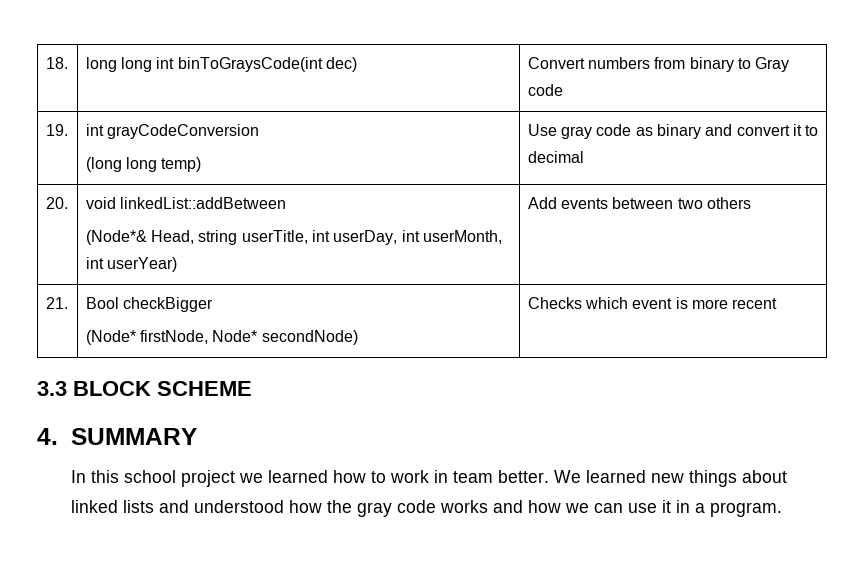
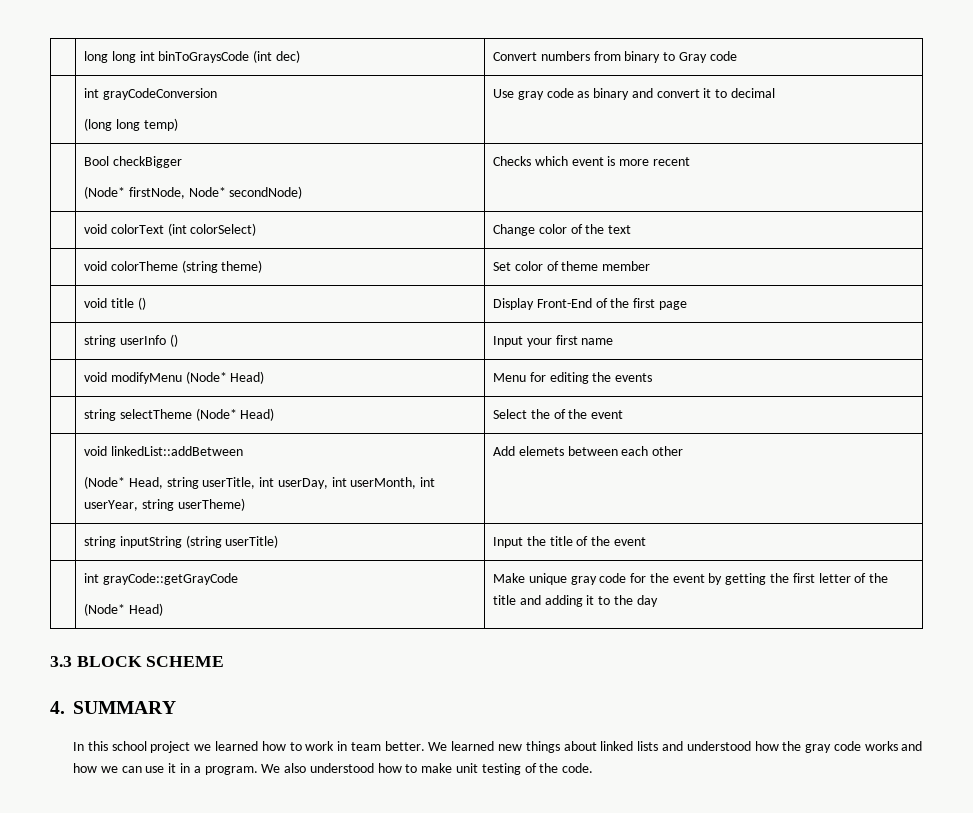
[45,57,68,69] 18. -> (84, 57) none
[177,57,323,72] binToGraysCode(int -> [158,50,273,63] binToGraysCode (int
[45,124,68,136] 19. -> (737, 56) none
[45,197,68,209] [85,197,286,209] [85,230,502,245] [85,257,177,272] [527,197,751,209] [45,297,68,309] 20. | void linkedList::addBetween // (Node*& Head, string userTitle, int userDay, int userMonth, int userYear) | Add events between two others // 21. -> (776, 93) none
(778, 303) none -> [84,223,257,236] [493,224,632,236] [84,260,263,273] [493,261,651,271] [84,297,146,310] [493,298,687,310] [84,334,178,347] [493,335,614,347] [84,371,265,384] [493,372,653,384] [84,408,275,421] [493,409,624,419] [84,446,243,456] [84,476,436,489] [84,498,245,511] [493,446,684,456] [84,535,279,548] [493,536,646,548] [84,573,238,585] [84,603,163,616] [493,573,889,585] [493,595,658,607] // | void colorText (int colorSelect) | Change color of the text // | void colorTheme (string theme) | Set color of theme member // | void title () | Display Front-End of the first page // | string userInfo () | Input your first name // | void modifyMenu (Node* Head) | Menu for editing the events // | string selectTheme (Node* Head) | Select the of the event // | void linkedList::addBetween // (Node* Head, string userTitle, int userDay, int userMonth, int userYear, string userTheme) | Add elemets between each other // | string inputString (string userTitle) | Input the title of the event // | int grayCode::getGrayCode // (Node* Head) | Make unique gray code for the event by getting the first letter of the title and adding it to the day
(783, 509) none -> [261,763,594,775] We also understood how to make unit testing of the code.

